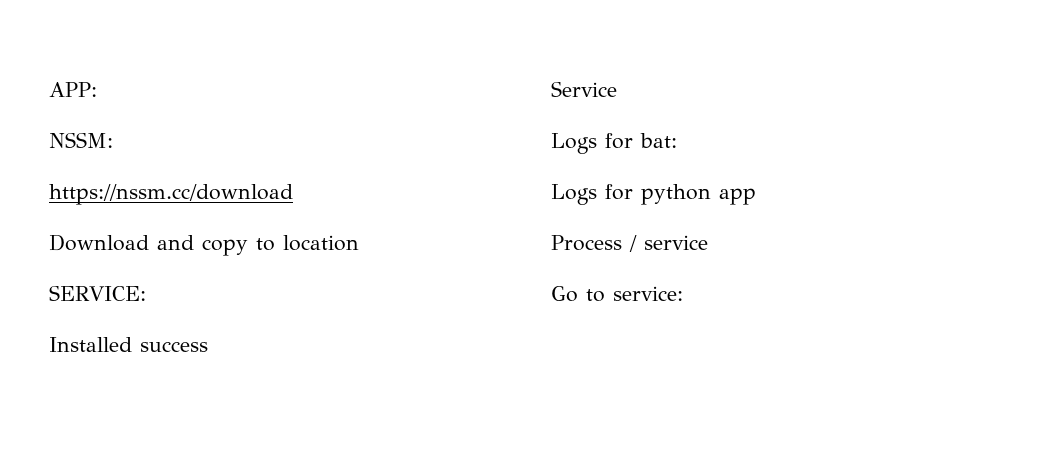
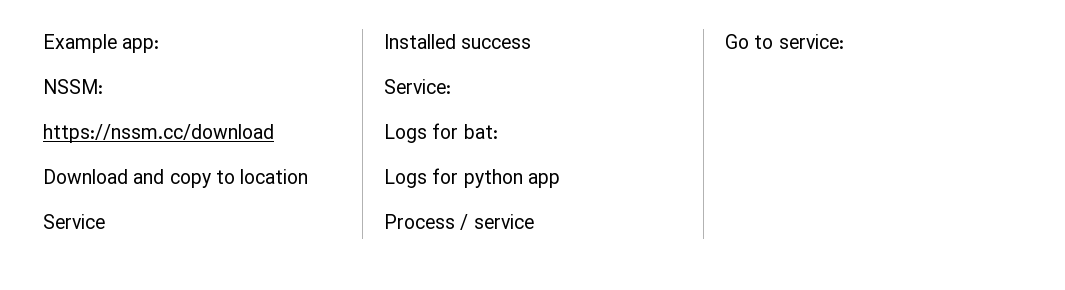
[49,82,97,97] APP: -> [43,34,160,53] Example app:
[49,285,146,301] SERVICE: -> [43,214,105,229] Service
[551,81,617,97] Service -> [384,79,451,94] Service:

